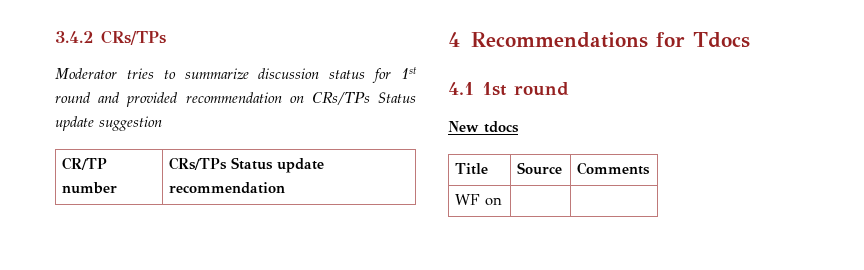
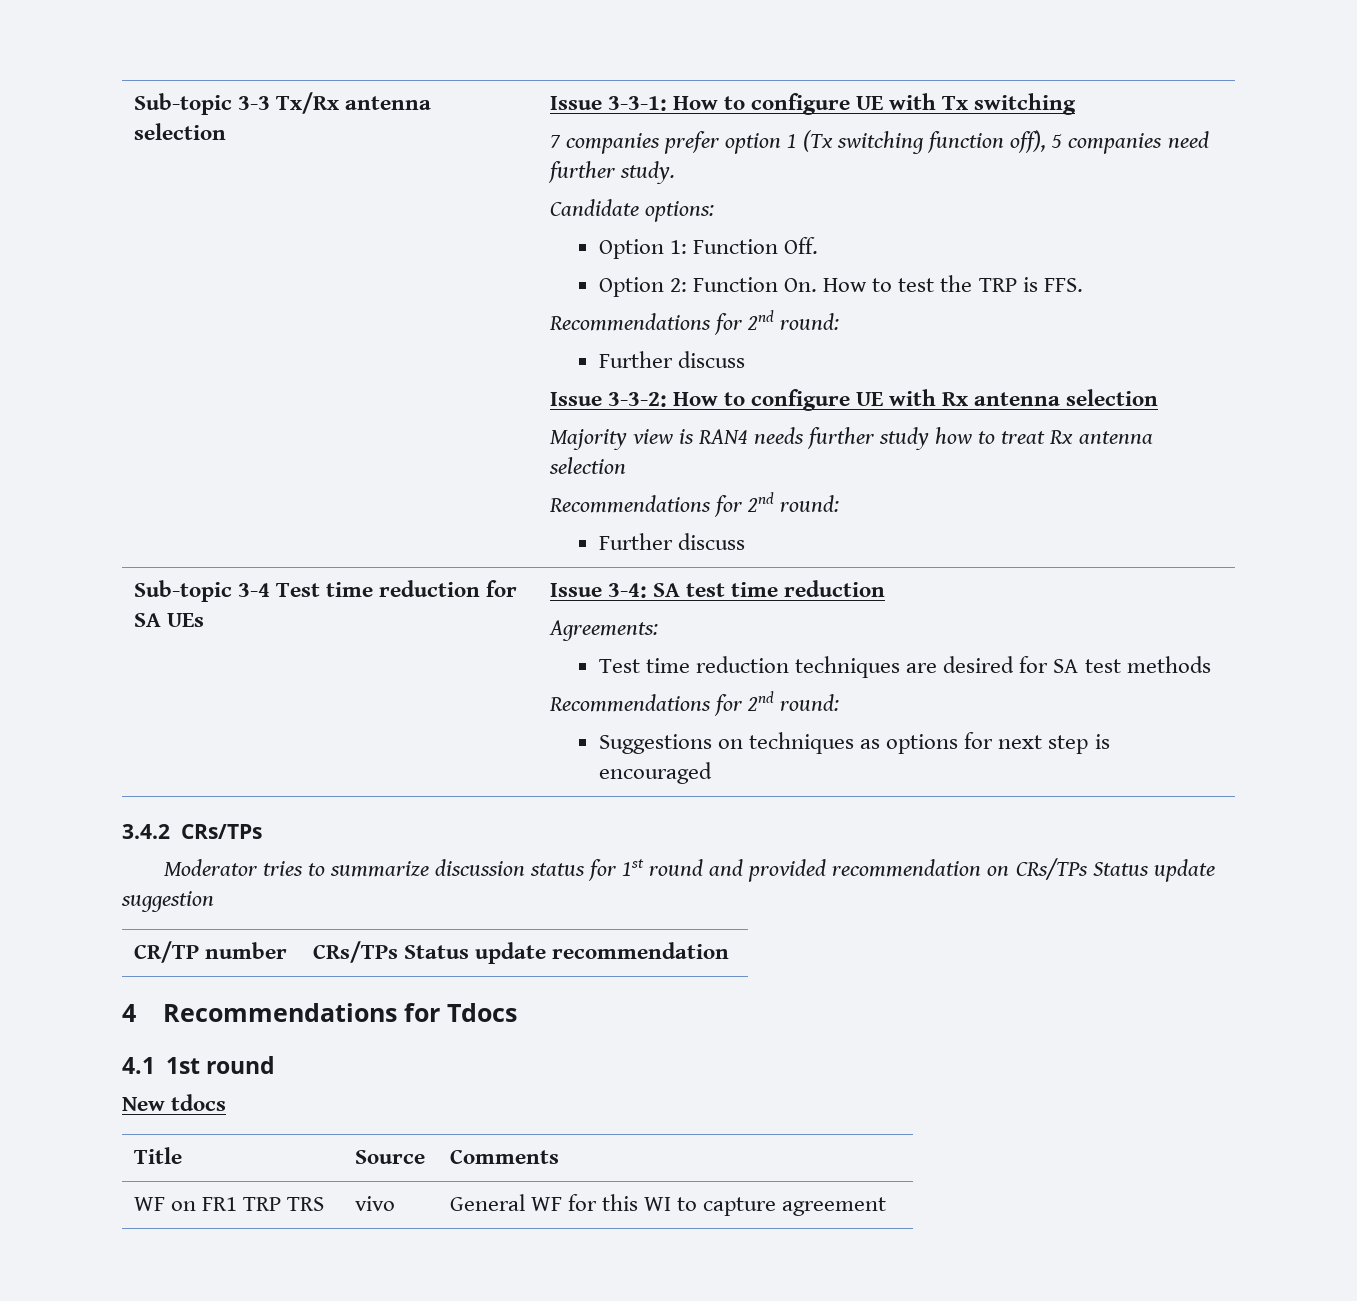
(55, 37) none -> [133,92,431,115] [133,123,226,140] [549,93,1077,115] [549,130,1209,154] [547,161,675,184] [549,199,714,222] [598,237,819,259] [598,275,1083,297] [548,310,839,335] [598,351,746,368] [549,389,1159,411] [549,427,1153,450] [548,457,626,474] [548,492,839,517] [598,533,746,550] [133,580,518,602] [133,613,204,627] [549,580,886,598] [548,620,658,641] [598,656,1211,678] [548,691,839,716] [598,732,1110,754] [598,762,712,784] Sub-topic 3-3 Tx/Rx antenna selection | Issue 3-3-1: How to configure UE with Tx switching // 7 companies prefer option 1 (Tx switching function off), 5 companies need further study. // Candidate options: // Option 1: Function Off. // Option 2: Function On. How to test the TRP is FFS. // Recommendations for 2nd round: // Further discuss // Issue 3-3-2: How to configure UE with Rx antenna selection // Majority view is RAN4 needs further study how to treat Rx antenna selection // Recommendations for 2nd round: // Further discuss // Sub-topic 3-4 Test time reduction for SA UEs | Issue 3-4: SA test time reduction // Agreements: // Test time reduction techniques are desired for SA test methods // Recommendations for 2nd round: // Suggestions on techniques as options for next step is encouraged //
(503, 201) | | -> [201,1197,325,1211] [354,1196,395,1211] [449,1194,887,1216] FR1 TRP TRS | vivo | General WF for this WI to capture agreement

